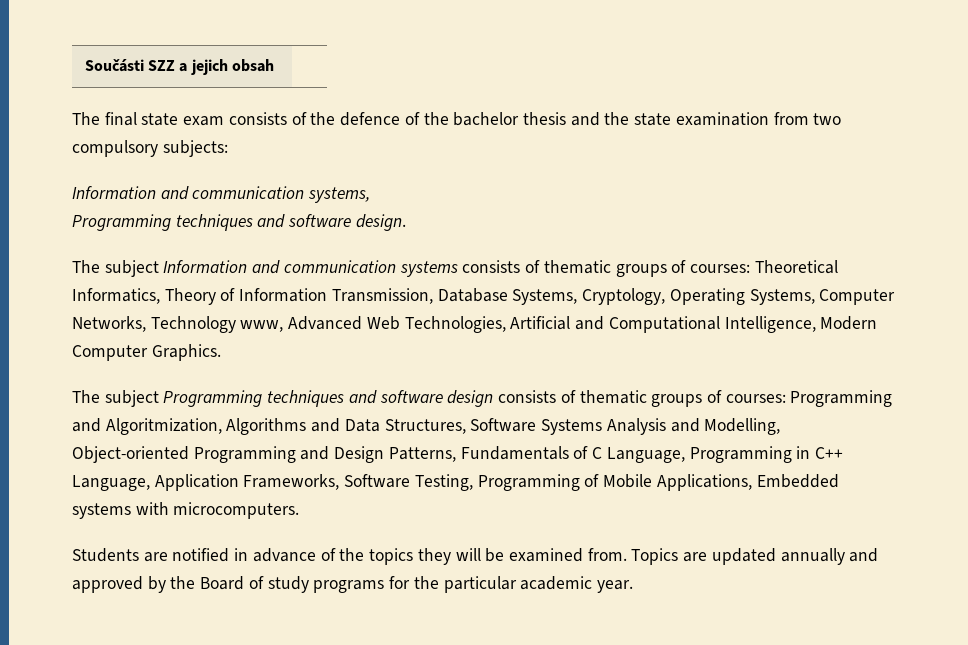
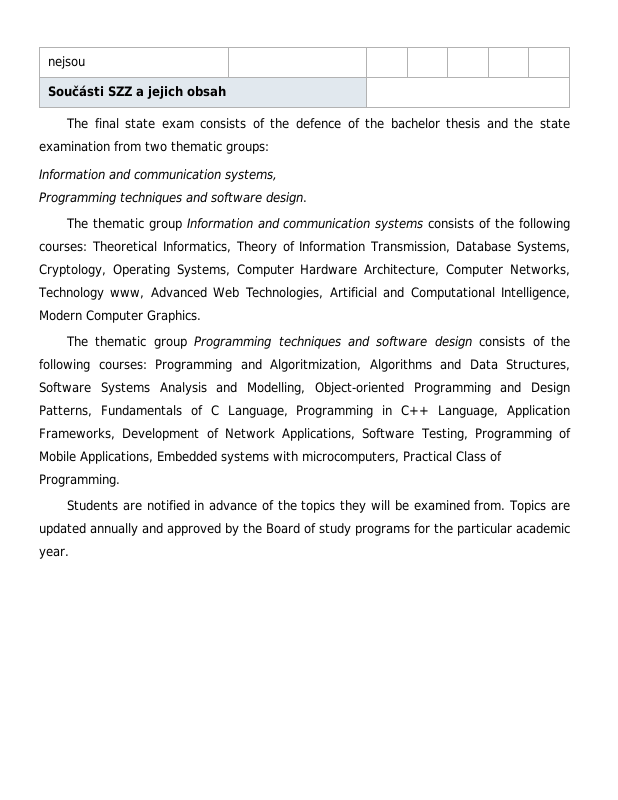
(84, 65) none -> [48,56,86,69] nejsou | | | | | | //
[72,140,228,157] compulsory subjects: -> [171,141,269,154] thematic groups:
[104,260,159,277] subject -> [92,218,182,231] thematic group
[543,260,687,277] thematic groups of -> [495,218,570,231] the following
(896, 297) none -> [300,264,504,277] Hardware Architecture, Computer
[104,390,159,407] subject -> [95,336,187,349] thematic group
[579,390,722,407] thematic groups of -> [551,336,571,347] [39,359,90,372] the following
(340, 482) none -> [122,428,356,441] Development of Network Applications,
[173,502,300,519] microcomputers. -> [302,451,502,464] [39,474,120,487] microcomputers, Practical Class of Programming.

